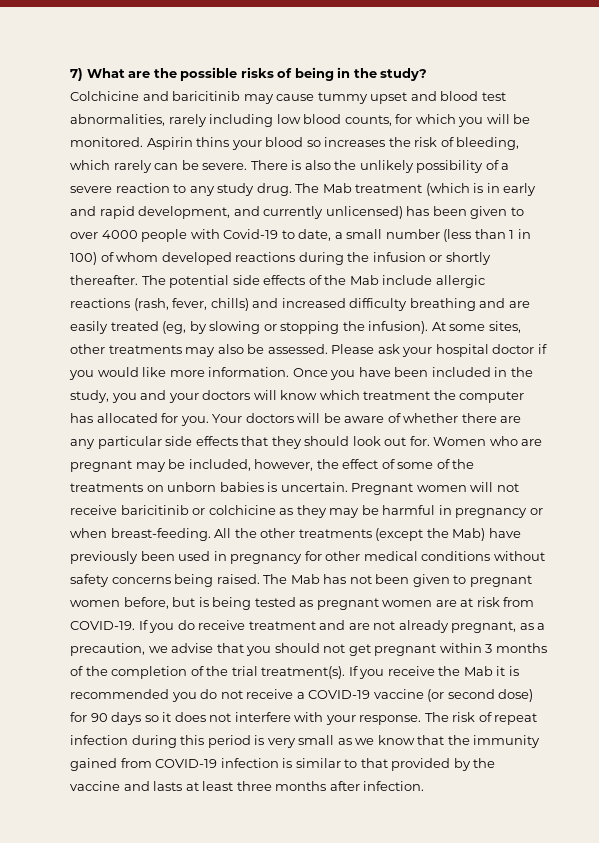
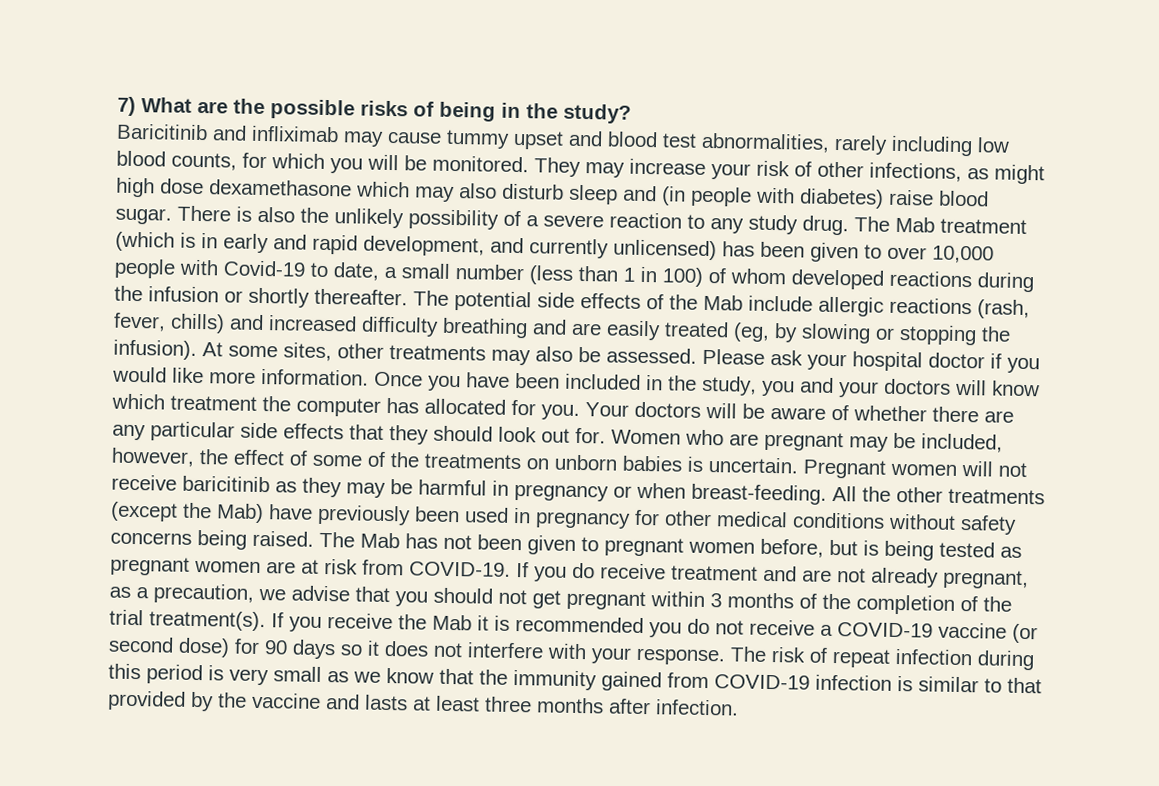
[70,91,241,101] Colchicine and baricitinib -> [116,123,339,143] Baricitinib and infliximab
[146,137,520,150] [70,160,248,173] Aspirin thins your blood so increases the risk of bleeding, which rarely can be severe. -> [534,157,1045,185] [116,177,989,209] [115,207,172,225] They may increase your risk of other infections, as might high dose dexamethasone which may also disturb sleep and (in people with diabetes) raise blood sugar.
[101,230,138,239] 4000 -> [932,245,994,264] 10,000
[192,505,276,515] or colchicine -> (270, 484) none

